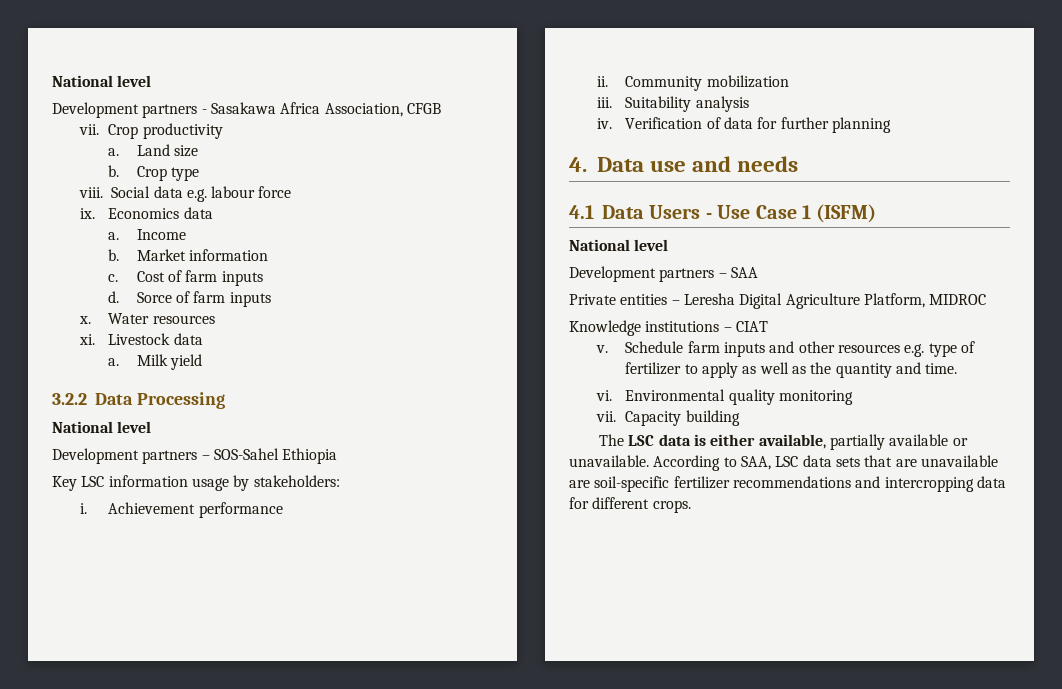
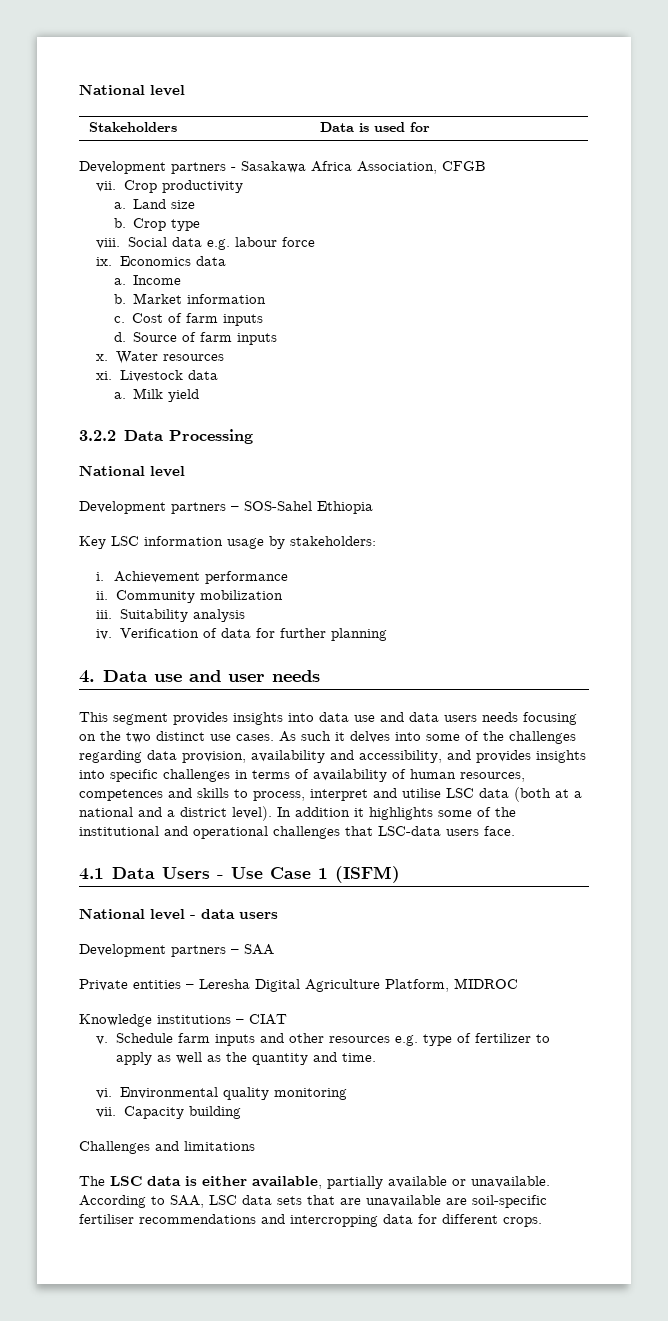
[52,75,152,87] National level -> [79,84,185,96] [88,122,177,132] [319,122,430,132] National level // Stakeholders | Data is used for
[136,292,172,303] Sorce -> [133,332,178,342] Source
[737,156,799,172] needs -> [227,670,320,682] [79,712,577,725] [79,731,576,744] [79,750,586,763] [79,769,525,782] [79,787,582,802] [79,806,516,821] [79,826,515,839] user needs // This segment provides insights into data use and data users needs focusing on the two distinct use cases. As such it delves into some of the challenges regarding data provision, availability and accessibility, and provides insights into specific challenges in terms of availability of human resources, competences and skills to process, interpret and utilise LSC data (both at a national and a district level). In addition it highlights some of the institutional and operational challenges that LSC-data users face.
(669, 245) none -> [190,909,278,919] - data users
(740, 418) none -> [79,1141,255,1154] // Challenges and limitations
[673,476,730,489] fertilizer -> [79,1214,134,1224] fertiliser

